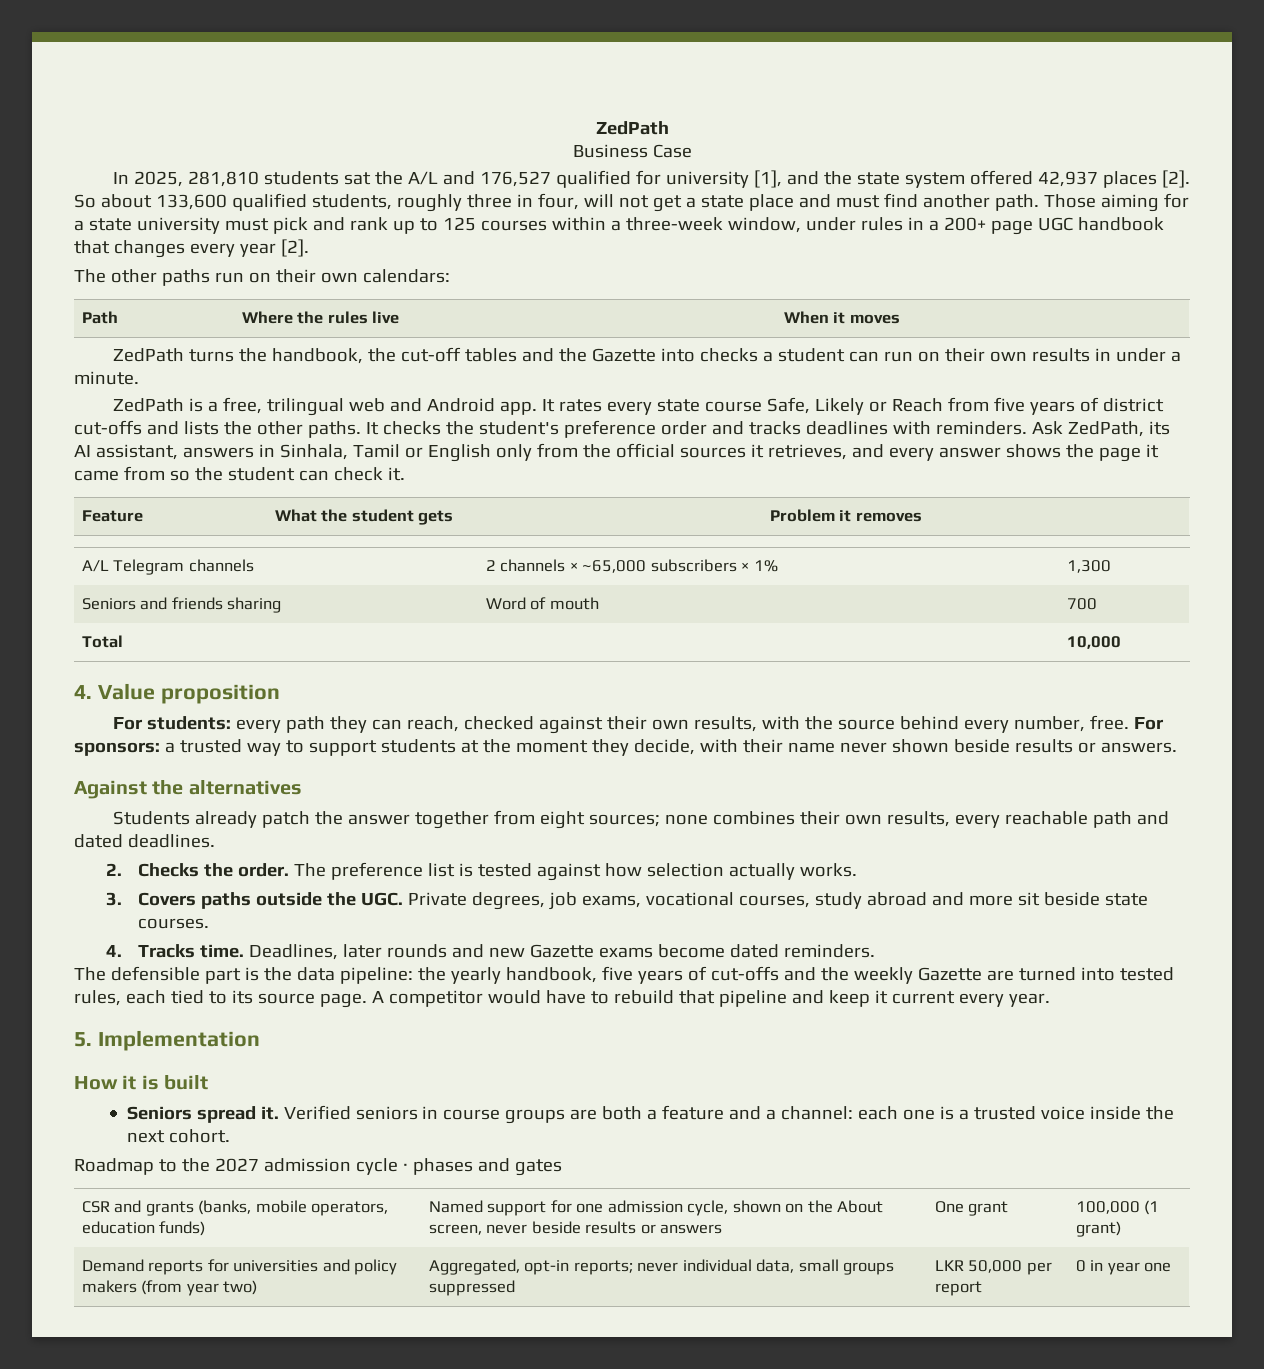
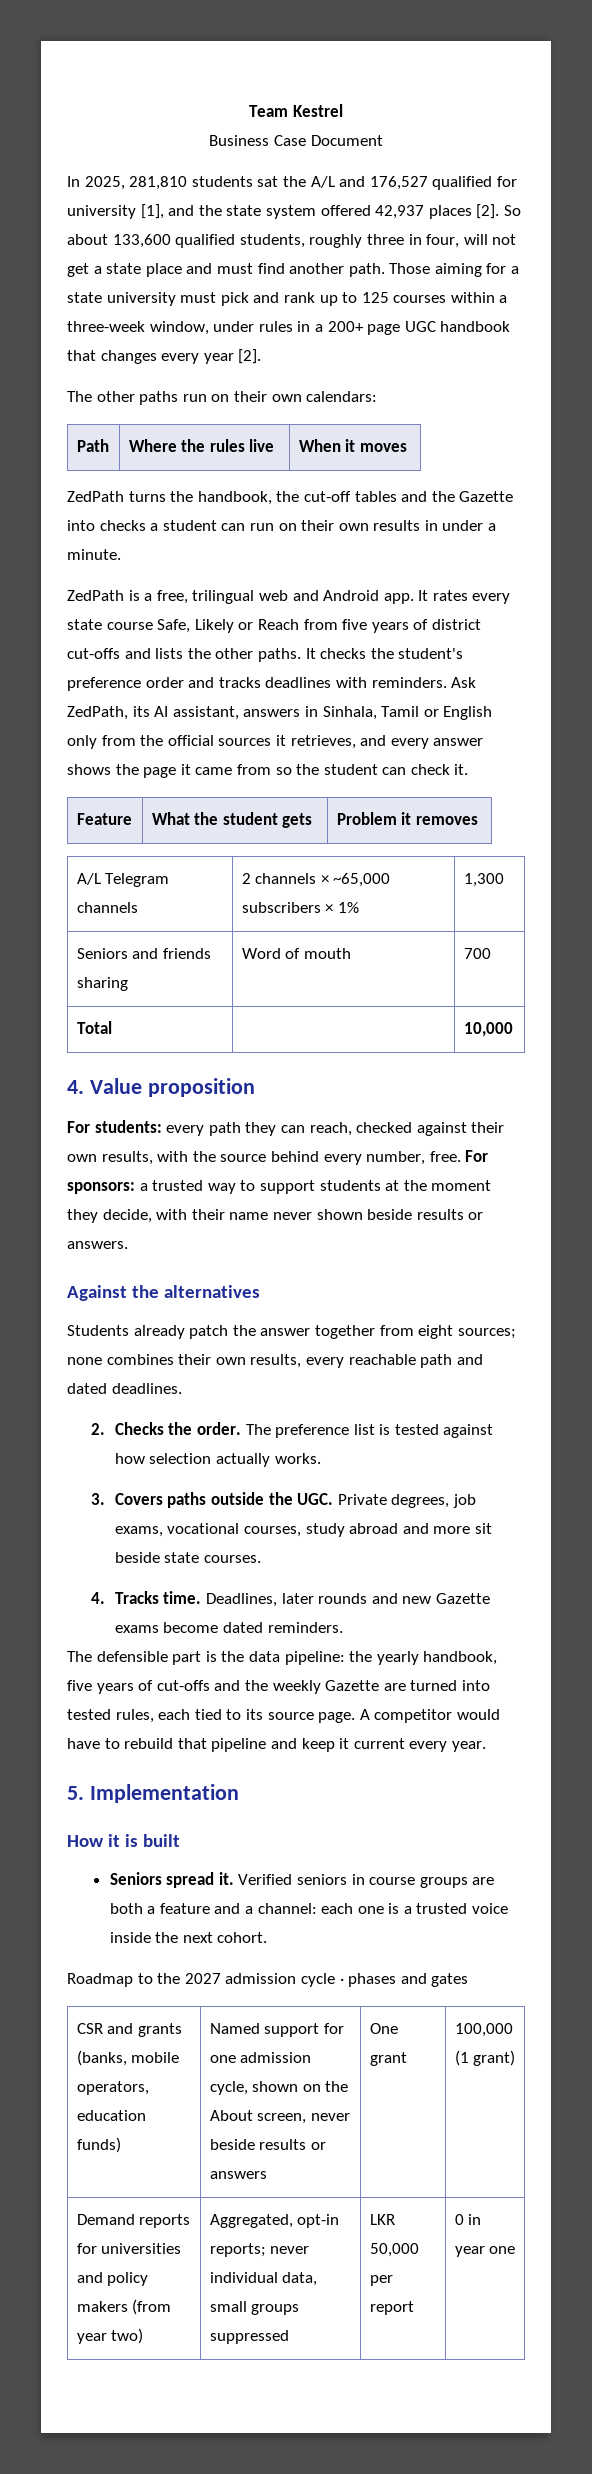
[595,121,669,135] ZedPath -> [249,104,343,117] Team Kestrel
(692, 151) none -> [310,135,383,146] Document

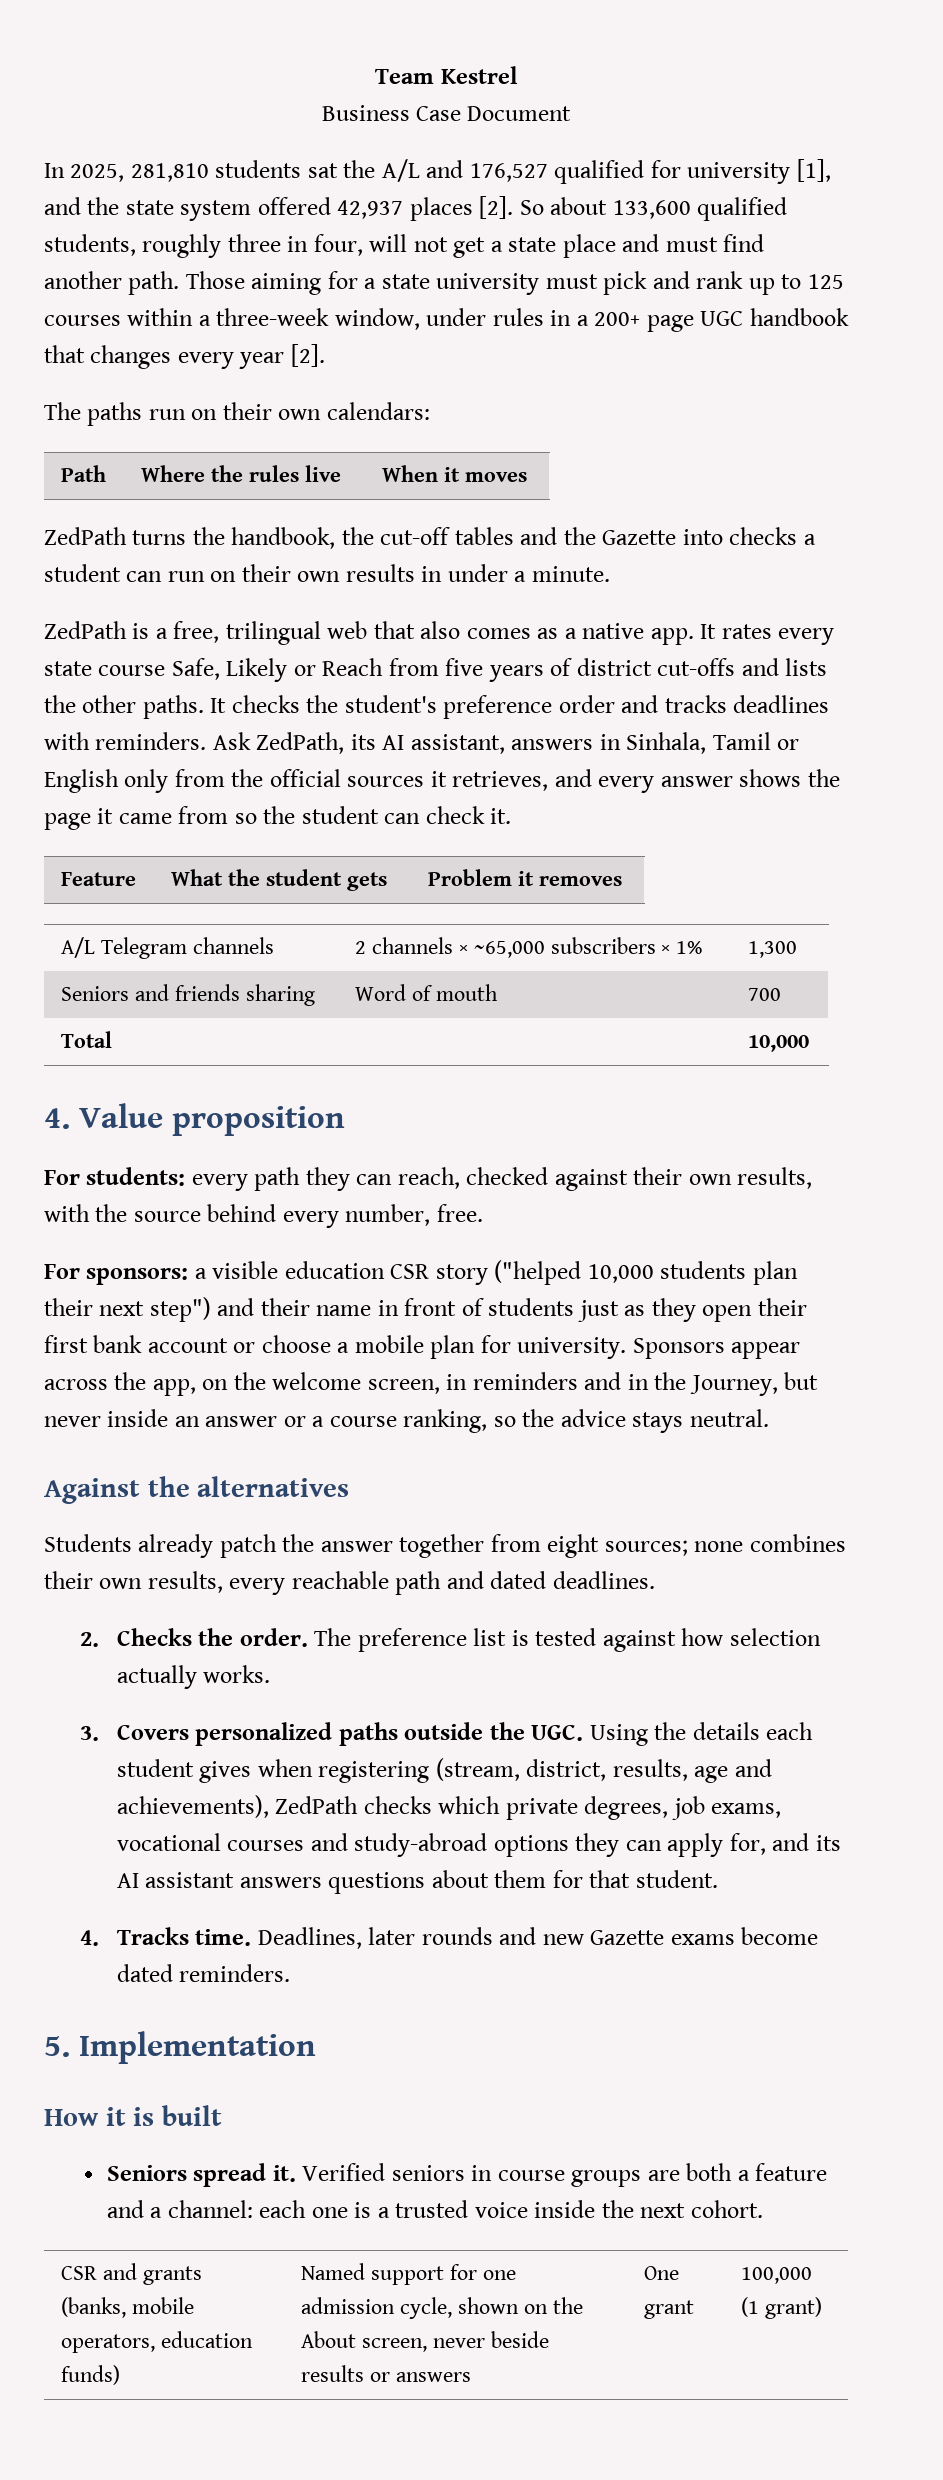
[96,391,135,402] other -> (81, 411) none
[292,590,380,601] and Android -> [373,621,645,639] that also comes as a native
(461, 1156) none -> (483, 1213) //
[152,1180,492,1194] [67,1209,484,1223] [67,1241,128,1249] trusted way to support students at the moment they decide, with their name never shown beside results or answers. -> [212,1260,798,1285] [44,1297,807,1322] [44,1335,801,1359] [44,1372,819,1396] [44,1409,769,1433] visible education CSR story ("helped 10,000 students plan their next step") and their name in front of students just as they open their first bank account or choose a mobile plan for university. Sponsors appear across the app, on the welcome screen, in reminders and in the Journey, but never inside an answer or a course ranking, so the advice stays neutral.
(163, 1499) none -> [195,1722,333,1746] personalized
[337,1494,476,1508] [114,1523,492,1537] [114,1552,261,1563] Private degrees, job exams, vocational courses, study abroad and more sit beside state courses. -> [589,1722,814,1746] [116,1758,772,1783] [116,1795,782,1820] [116,1833,841,1857] [116,1870,718,1894] Using the details each student gives when registering (stream, district, results, age and achievements), ZedPath checks which private degrees, job exams, vocational courses and study-abroad options they can apply for, and its AI assistant answers questions about them for that student.
[67,1651,498,1665] [67,1680,490,1694] [67,1709,500,1723] [67,1738,486,1752] // The defensible part is the data pipeline: the yearly handbook, five years of cut-offs and the weekly Gazette are turned into tested rules, each tied to its source page. A competitor would have to rebuild that pipeline and keep it current every year. -> (291, 1973) none
[67,1973,469,1987] // Roadmap to the 2027 admission cycle · phases and gates -> (763, 2209) none
[76,2214,191,2228] [76,2243,182,2254] [76,2272,149,2286] [76,2299,172,2315] [76,2328,144,2344] [209,2214,340,2228] [209,2243,310,2257] [209,2272,318,2286] [209,2301,300,2315] [209,2330,289,2344] [369,2214,395,2225] [369,2243,419,2257] [369,2275,393,2286] [369,2301,414,2315] [454,2214,482,2225] [454,2246,516,2257] // Demand reports for universities and policy makers (from year two) | Aggregated, opt-in reports; never individual data, small groups suppressed | LKR 50,000 per report | 0 in year one -> (823, 2308) none

